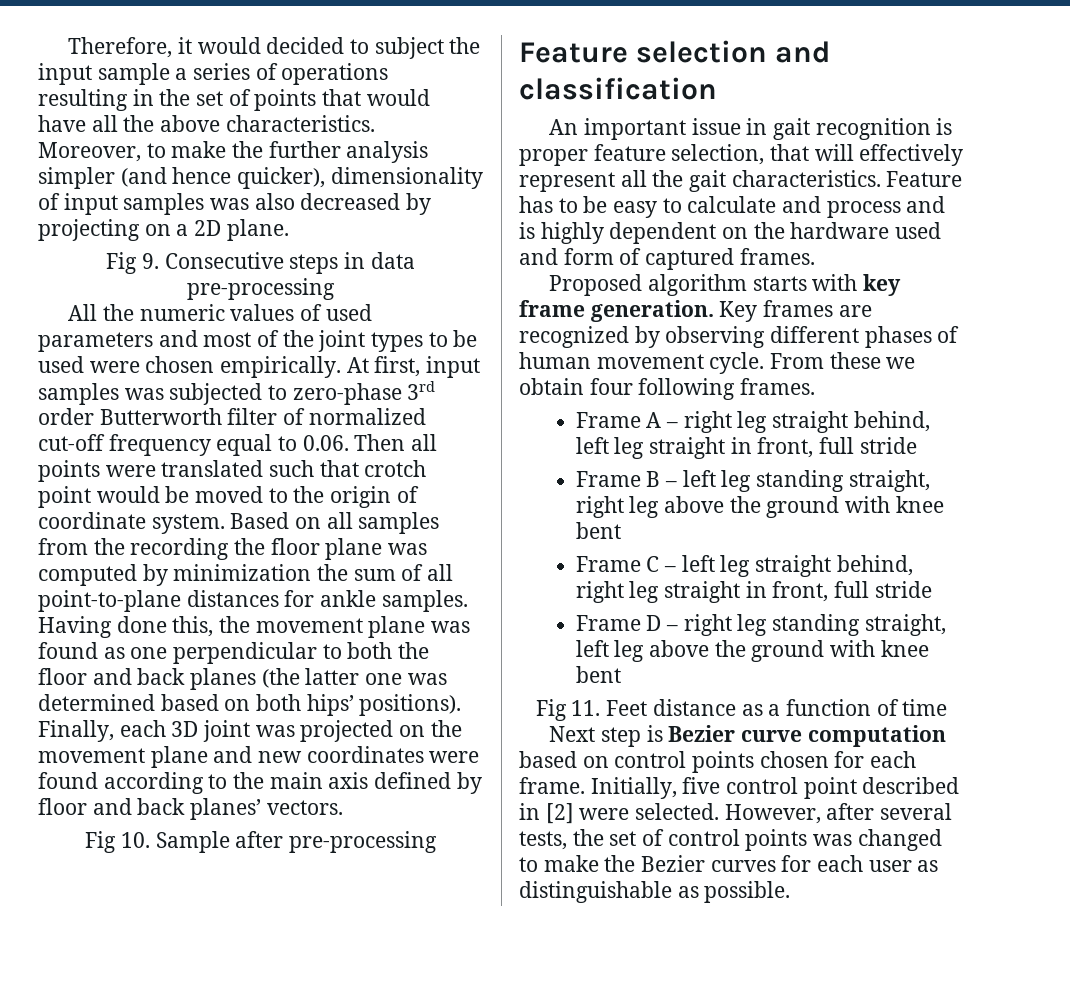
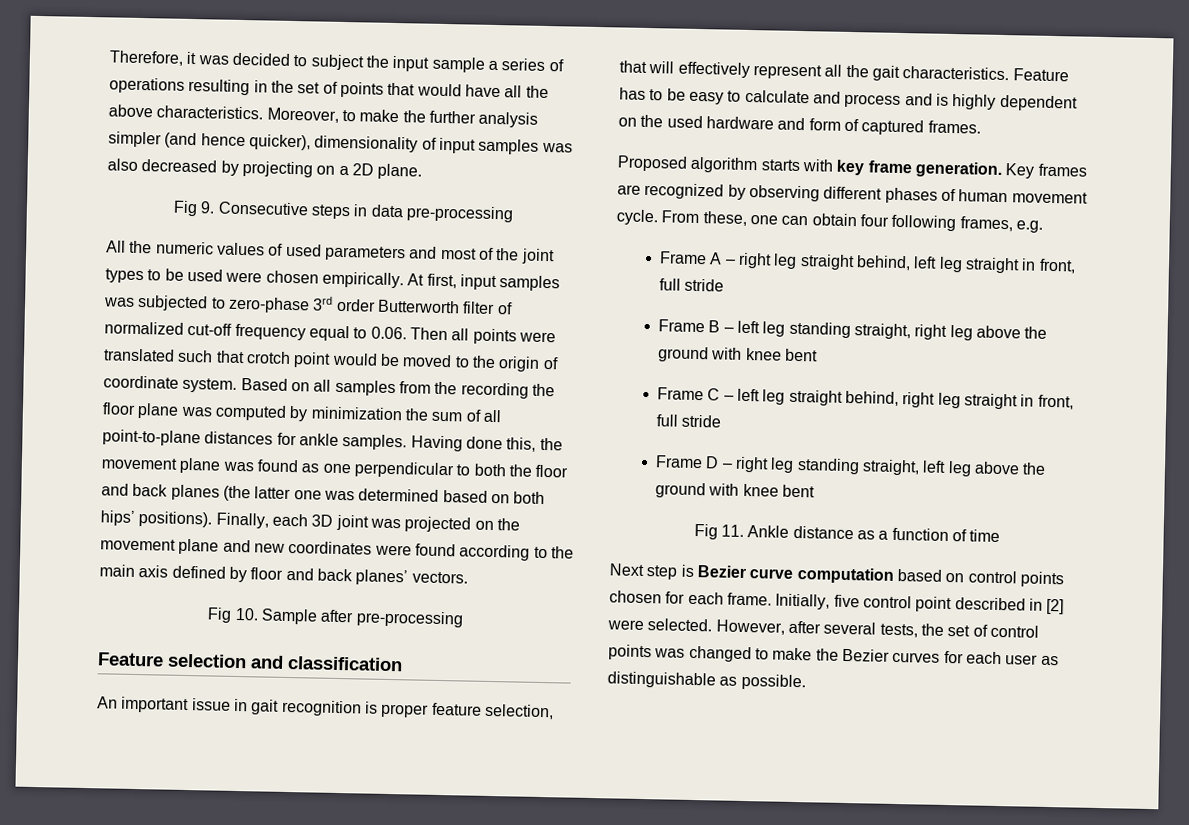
[197,37,261,54] would -> [197,55,229,65] was
[790,222,942,239] hardware used -> [666,115,774,130] used hardware
[829,352,916,369] these we -> [702,211,809,226] these, one can
[740,378,816,395] frames. -> [959,216,1043,233] frames, e.g.
[606,700,648,716] Feet -> [747,525,790,538] Ankle

